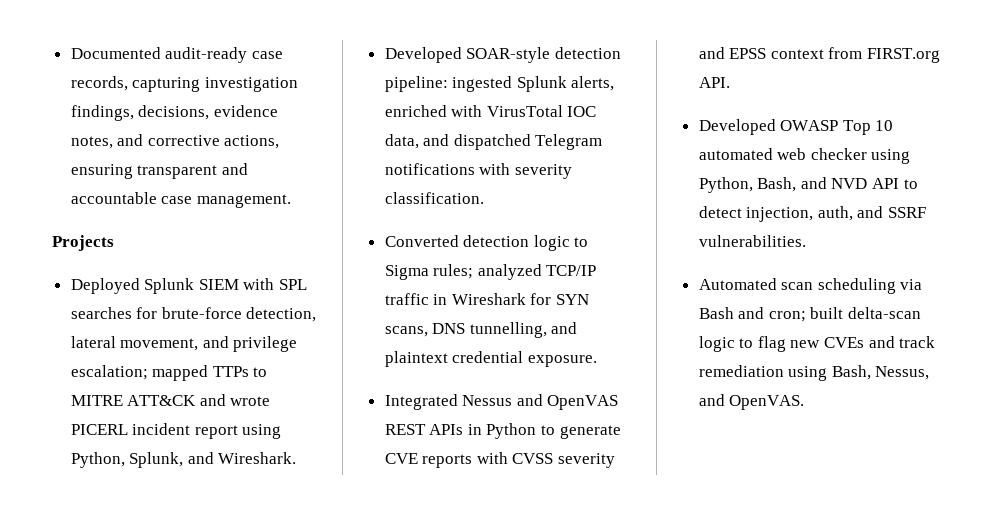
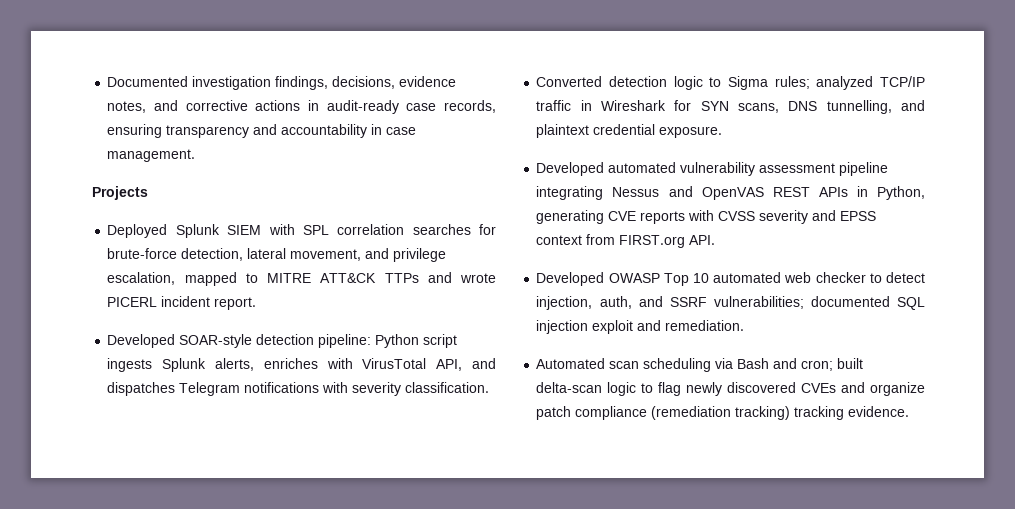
[165,47,283,63] [70,76,201,92] audit-ready case records, capturing -> (189, 81) none
[224,135,280,149] [70,163,248,179] [70,192,157,204] actions, ensuring transparent and accountable -> [255,100,496,114] [107,124,383,138] actions in audit-ready case records, ensuring transparency and accountability in
(308, 284) none -> [337,224,405,235] correlation
[70,365,249,381] escalation; mapped TTPs -> [107,272,237,286] escalation, mapped
(197, 400) none -> [384,273,419,283] TTPs
[194,424,282,439] [70,452,297,468] report using Python, Splunk, and Wireshark. -> [214,297,257,310] report.
[452,76,513,92] ingested -> [375,334,458,348] [107,358,153,372] Python script ingests
[384,105,447,117] enriched -> [263,358,318,369] enriches
[567,106,597,117] [384,134,531,150] IOC data, and dispatched -> [436,358,497,371] [107,382,176,396] API, and dispatches
[384,394,458,410] Integrated -> [536,162,889,176] [536,186,604,200] Developed automated vulnerability assessment pipeline integrating
[486,423,621,439] Python to generate -> [877,186,925,200] [536,210,605,224] Python, generating
[871,149,911,164] [698,177,900,193] using Python, Bash, and NVD API -> (866, 277) none
[698,235,806,247] vulnerabilities. -> [713,296,925,310] [536,320,745,334] vulnerabilities; documented SQL injection exploit and remediation.
[790,336,936,348] [698,365,930,381] [698,394,805,410] new CVEs and track remediation using Bash, Nessus, and OpenVAS. -> [686,382,925,396] [536,406,910,420] newly discovered CVEs and organize patch compliance (remediation tracking) tracking evidence.

